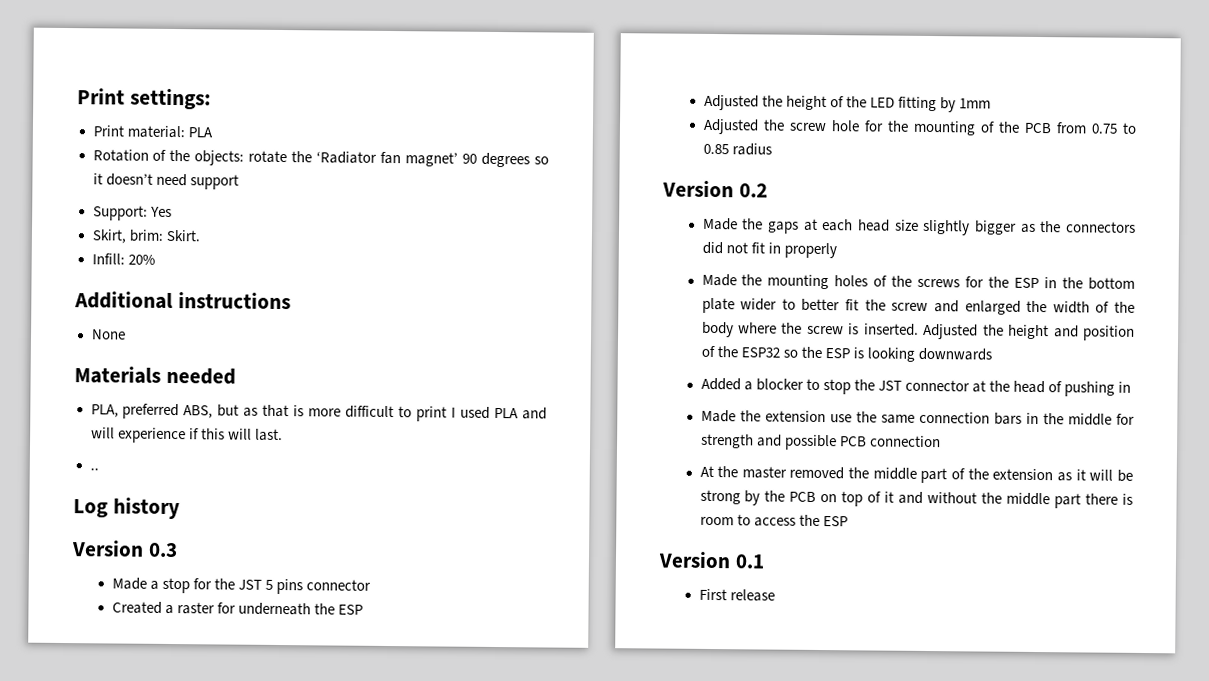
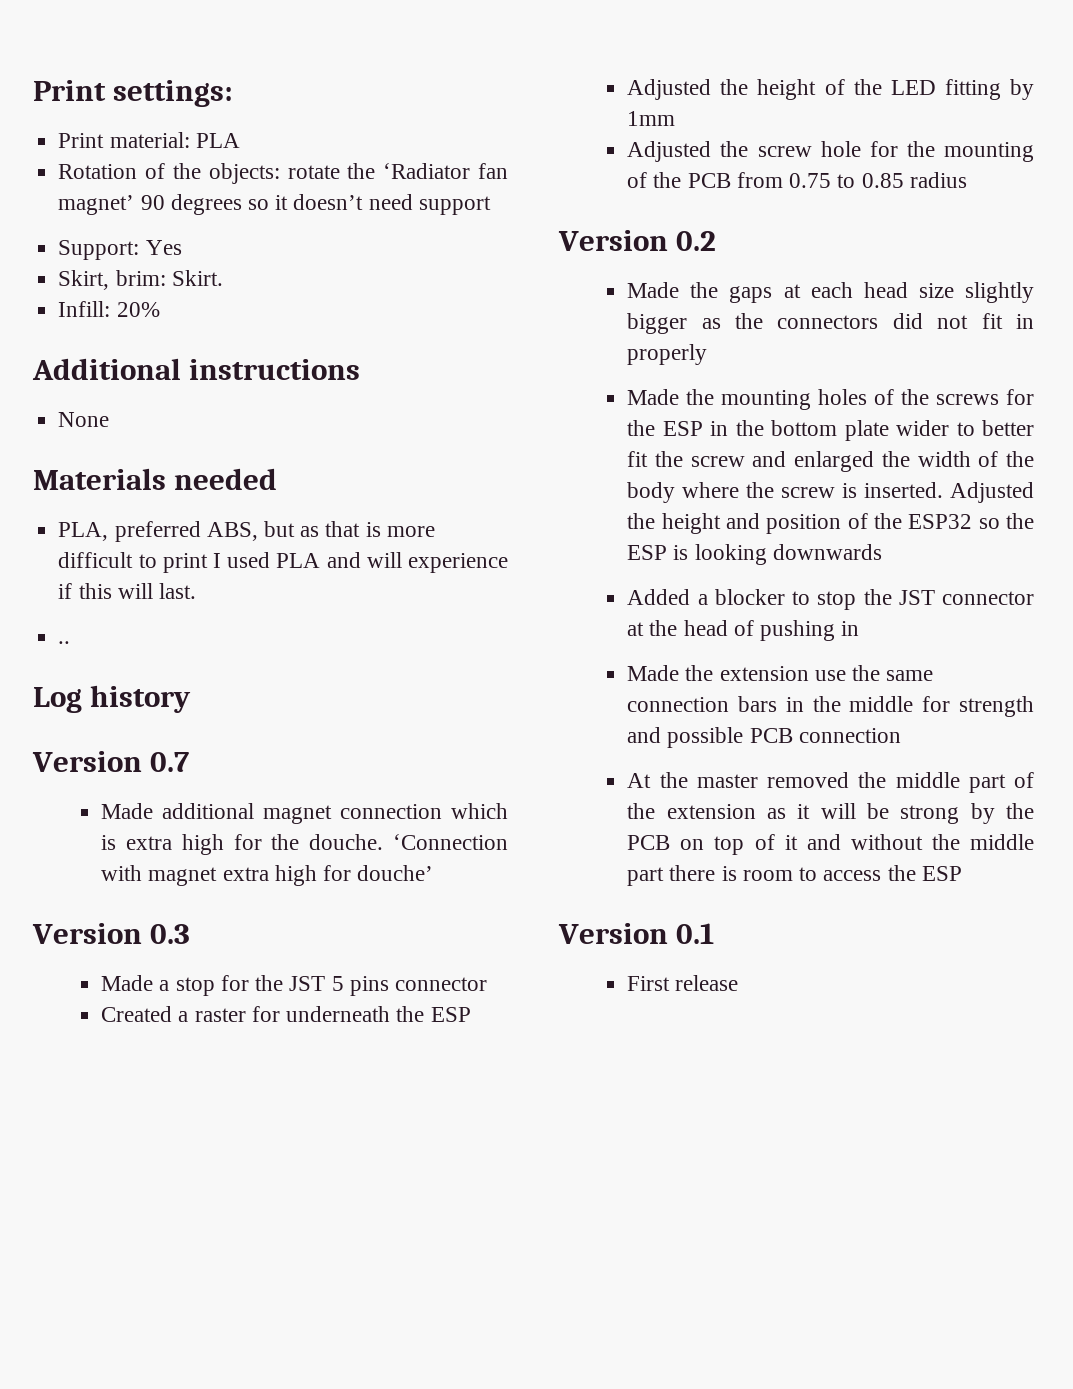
(180, 508) none -> [32,751,190,772] [101,803,508,824] [101,834,508,855] [101,865,434,886] // Version 0.7 // Made additional magnet connection which is extra high for the douche. ‘Connection with magnet extra high for douche’

